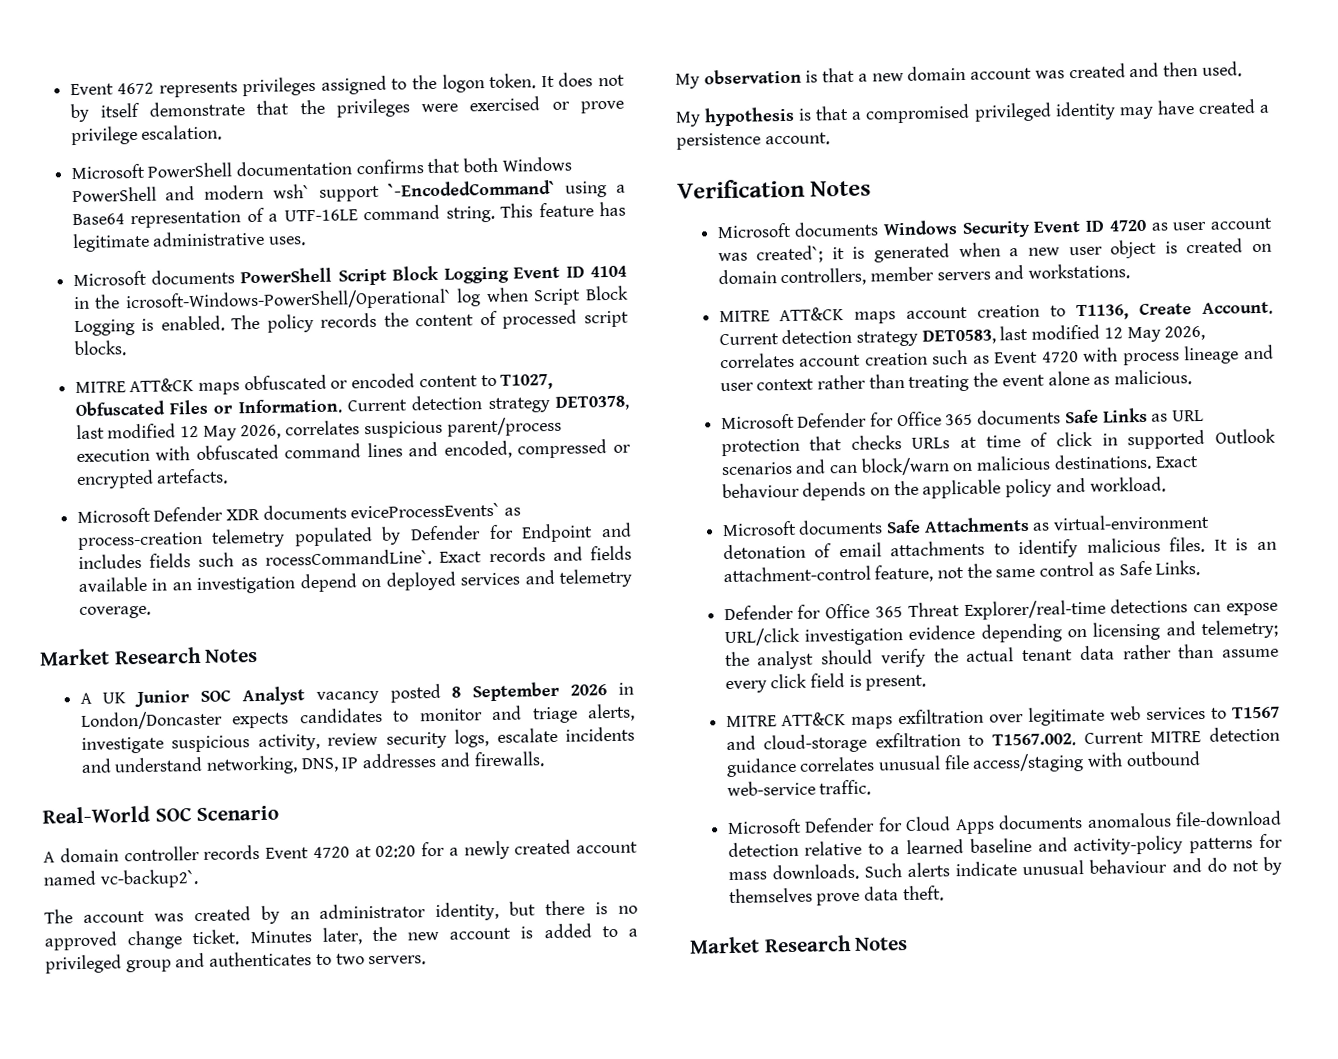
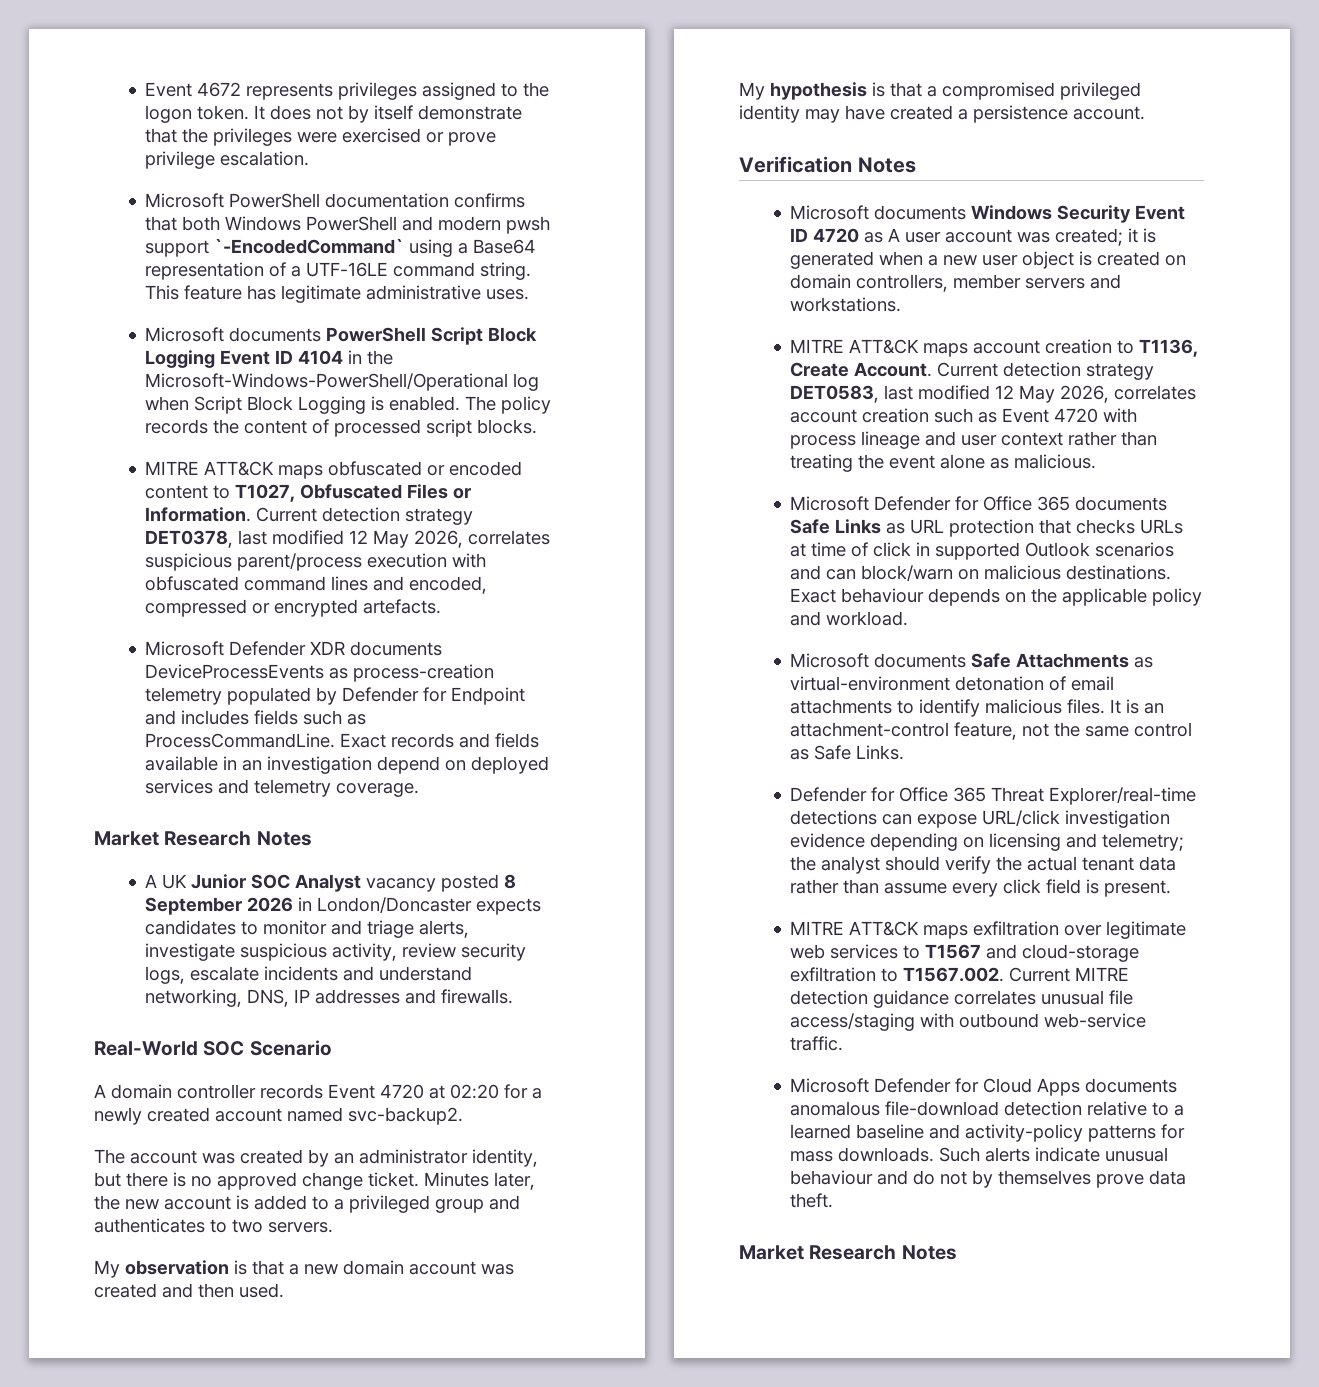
[273,184,311,199] wsh` -> [506,216,551,234] pwsh
[124,288,452,313] icrosoft-Windows-PowerShell/Operational` -> [145,373,509,391] Microsoft-Windows-PowerShell/Operational
[350,502,501,519] eviceProcessEvents` -> [145,664,325,679] DeviceProcessEvents
[265,549,433,567] rocessCommandLine`. -> [145,733,336,748] ProcessCommandLine.
[99,869,198,889] vc-backup2`. -> [348,1107,463,1125] svc-backup2.
(1169, 226) none -> [888,228,901,242] A
[756,245,824,264] created`; -> [1055,228,1124,246] created;

